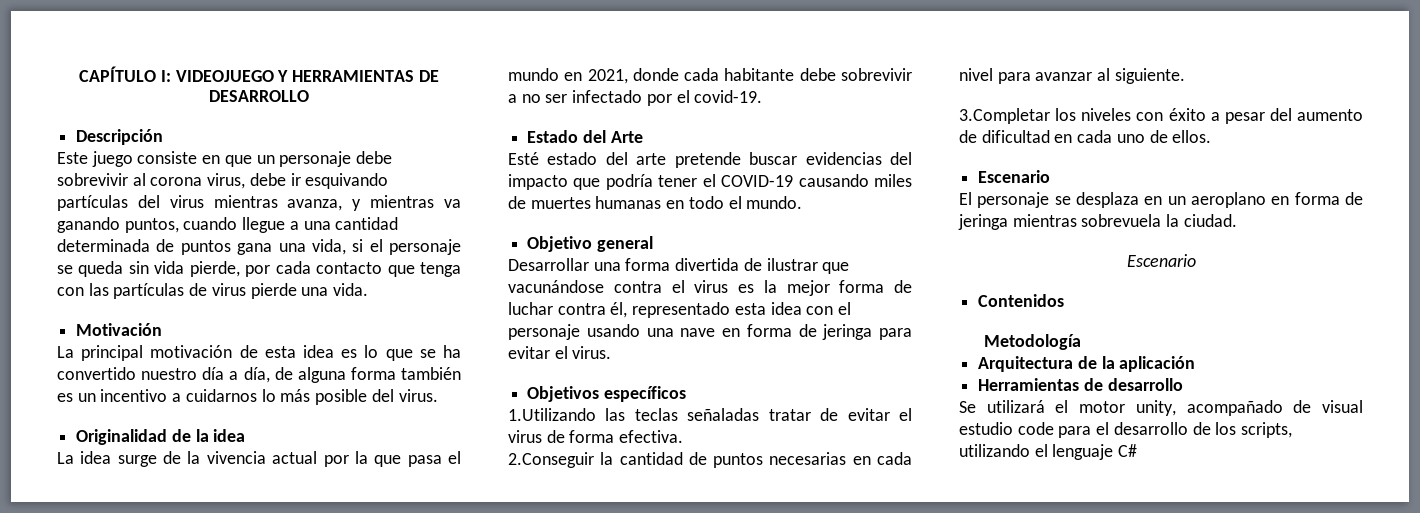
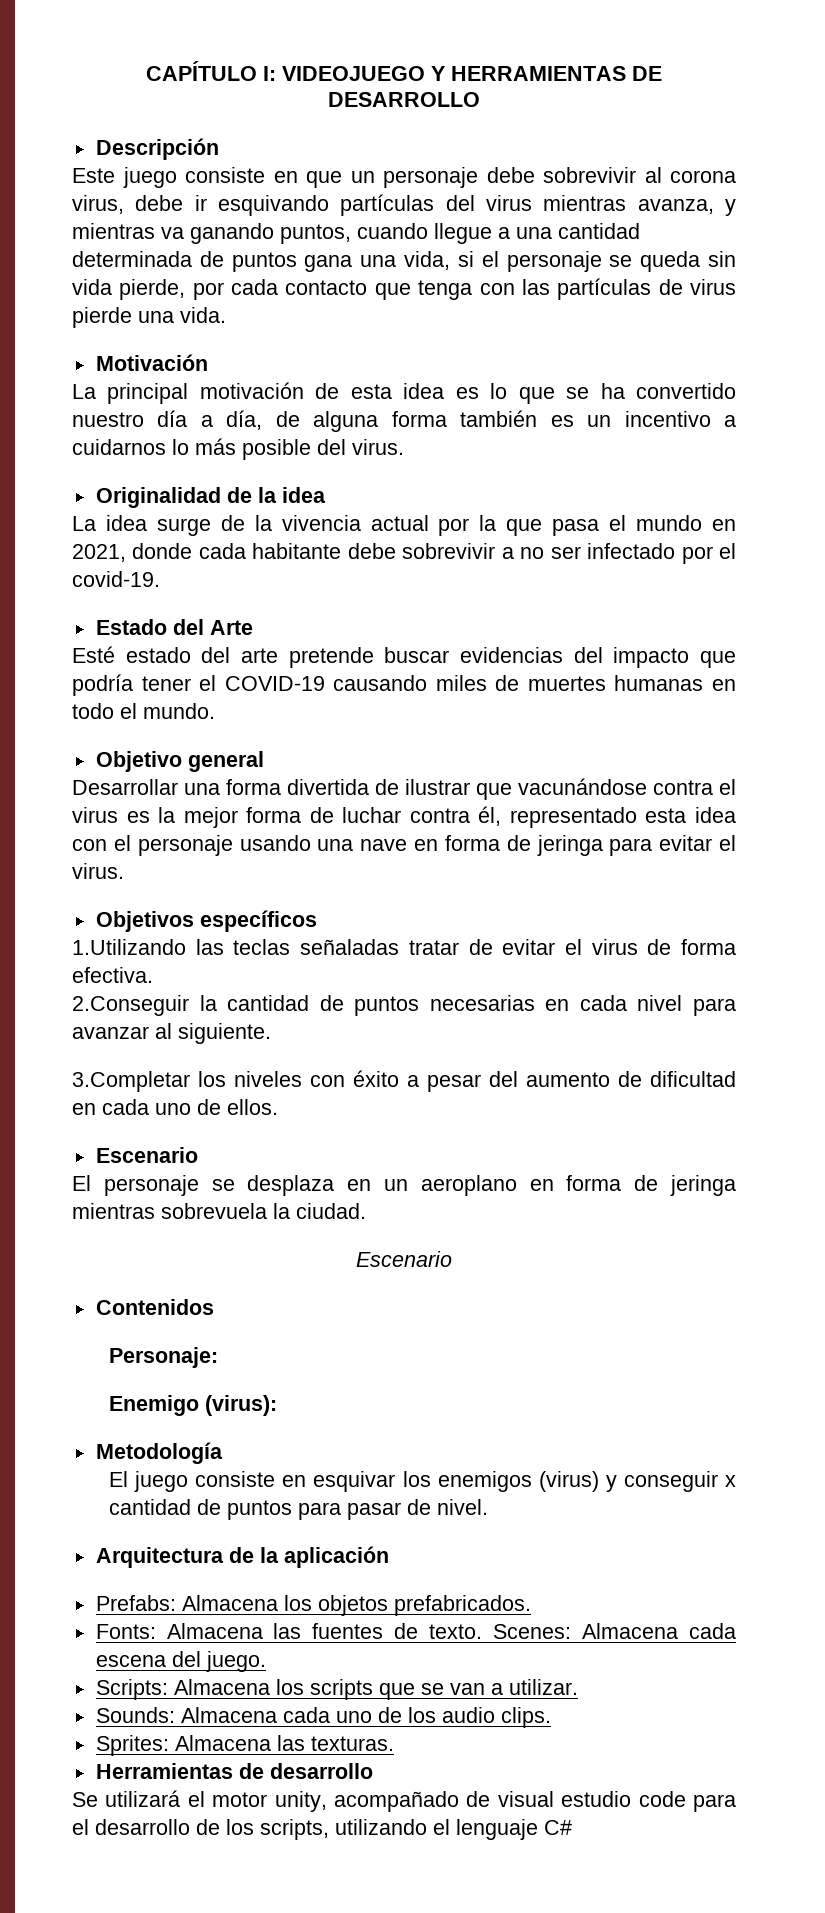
[983,334,1081,350] [978,356,1196,372] Metodología // Arquitectura de la aplicación -> [109,1347,219,1368] [109,1395,278,1416] [95,1442,223,1464] [109,1471,736,1492] [109,1499,489,1520] [95,1546,389,1568] [95,1595,531,1616] [95,1623,736,1639] [95,1651,266,1672] [95,1679,578,1700] [95,1707,551,1728] [95,1735,394,1756] Personaje: // Enemigo (virus): // Metodología // El juego consiste en esquivar los enemigos (virus) y conseguir x cantidad de puntos para pasar de nivel. // Arquitectura de la aplicación // Prefabs: Almacena los objetos prefabricados. // Fonts: Almacena las fuentes de texto. Scenes: Almacena cada escena del juego. // Scripts: Almacena los scripts que se van a utilizar. // Sounds: Almacena cada uno de los audio clips. // Sprites: Almacena las texturas.

